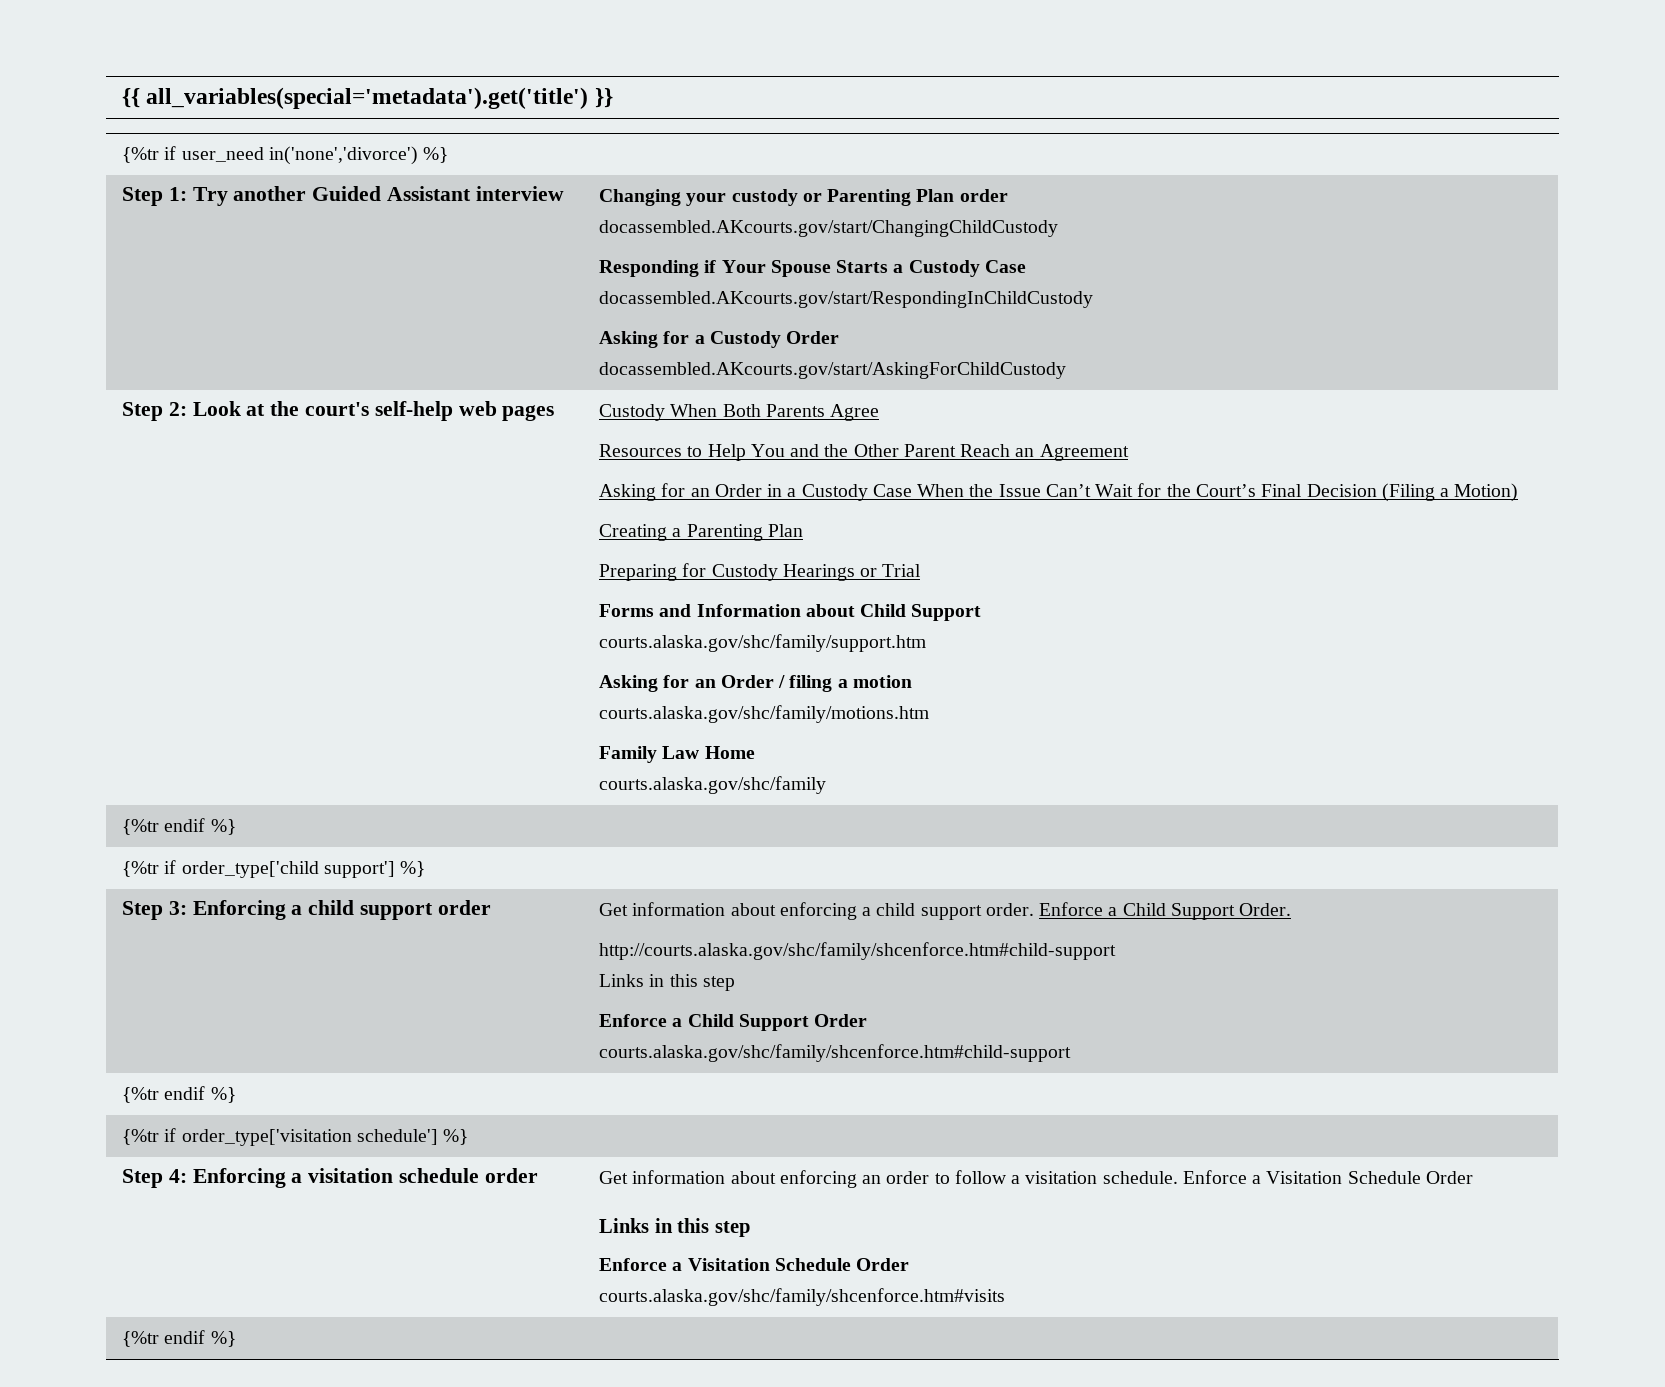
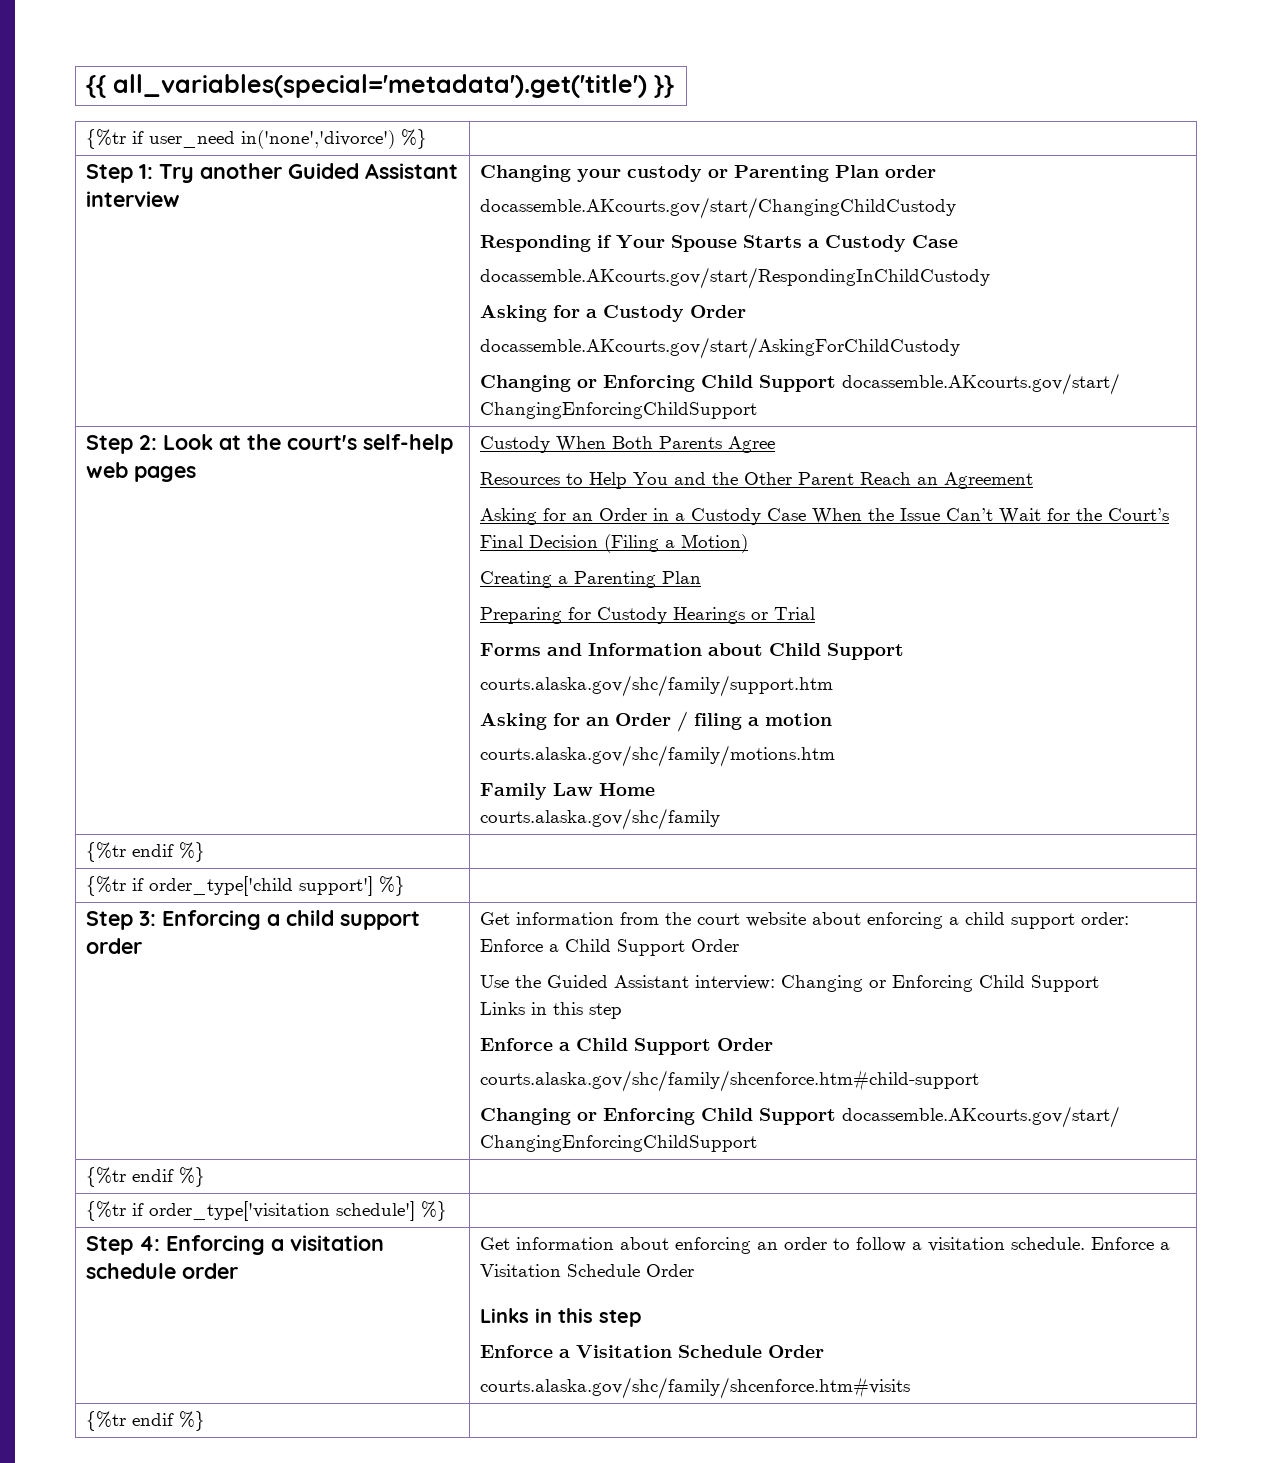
[599,220,1059,237] docassembled.AKcourts.gov/start/ChangingChildCustody -> [480,197,957,219] docassemble.AKcourts.gov/start/ChangingChildCustody
[599,291,1094,308] docassembled.AKcourts.gov/start/RespondingInChildCustody -> [480,267,991,289] docassemble.AKcourts.gov/start/RespondingInChildCustody
[599,362,1067,379] docassembled.AKcourts.gov/start/AskingForChildCustody -> [480,337,961,359] [480,373,1121,395] [480,402,758,419] docassemble.AKcourts.gov/start/AskingForChildCustody // Changing or Enforcing Child Support docassemble.AKcourts.gov/start/ ChangingEnforcingChildSupport
(726, 909) none -> [620,912,807,927] from the court website
[985,902,1292,920] [599,942,1117,960] order. Enforce a Child Support Order. // http://courts.alaska.gov/shc/family/shcenforce.htm#child-support -> [1081,912,1130,925] [480,939,740,956] [480,975,1100,992] order: Enforce a Child Support Order // Use the Guided Assistant interview: Changing or Enforcing Child Support
(1072, 1053) none -> [480,1106,1121,1128] [480,1135,758,1152] // Changing or Enforcing Child Support docassemble.AKcourts.gov/start/ ChangingEnforcingChildSupport

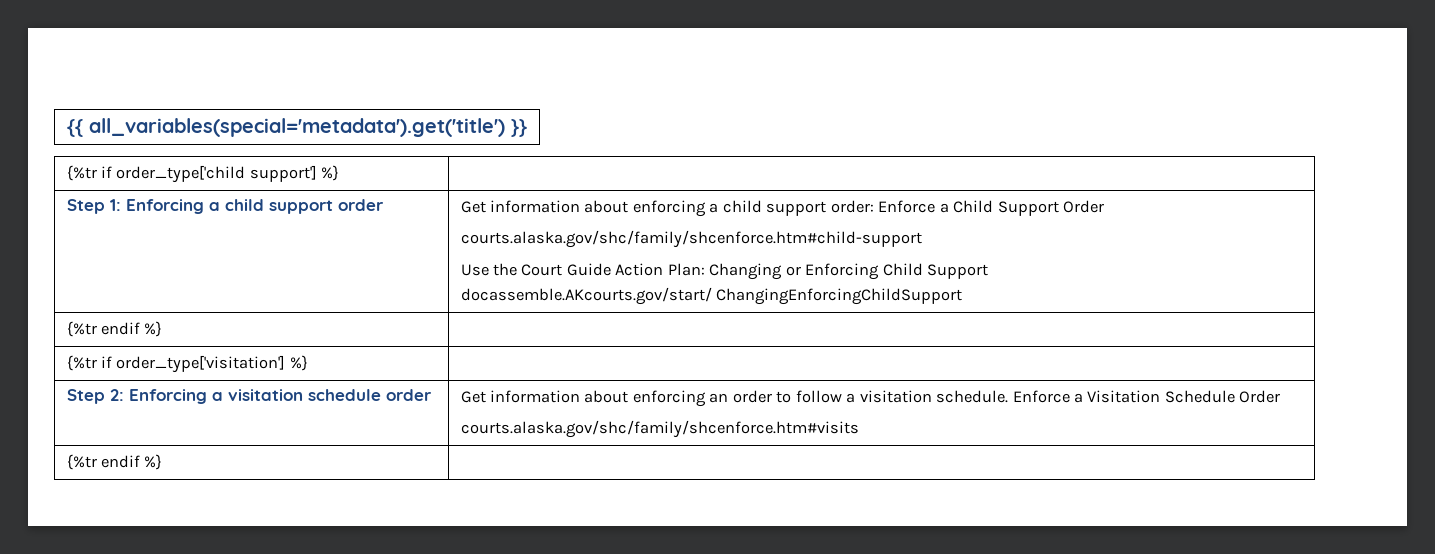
[86,129,428,149] [86,163,459,183] [86,191,181,207] [480,165,937,182] [480,197,957,219] [480,235,959,252] [480,267,991,289] [480,305,747,322] [480,337,961,359] [480,373,1121,395] [480,402,758,419] [86,434,454,454] [86,462,197,482] [480,436,776,453] [480,472,1034,489] [480,508,1170,525] [480,534,749,553] [480,571,702,588] [480,607,816,624] [480,643,905,660] [480,675,834,697] [480,711,833,732] [480,745,836,767] [480,783,656,800] [480,808,721,830] [86,842,206,862] // {%tr if user_need in('none','divorce') %} | // Step 1: Try another Guided Assistant interview | Changing your custody or Parenting Plan order // docassemble.AKcourts.gov/start/ChangingChildCustody // Responding if Your Spouse Starts a Custody Case // docassemble.AKcourts.gov/start/RespondingInChildCustody // Asking for a Custody Order // docassemble.AKcourts.gov/start/AskingForChildCustody // Changing or Enforcing Child Support docassemble.AKcourts.gov/start/ ChangingEnforcingChildSupport // Step 2: Look at the court's self-help web pages | Custody When Both Parents Agree // Resources to Help You and the Other Parent Reach an Agreement // Asking for an Order in a Custody Case When the Issue Can’t Wait for the Court’s Final Decision (Filing a Motion) // Creating a Parenting Plan // Preparing for Custody Hearings or Trial // Forms and Information about Child Support // courts.alaska.gov/shc/family/support.htm // Asking for an Order / filing a motion // courts.alaska.gov/shc/family/motions.htm // Family Law Home // courts.alaska.gov/shc/family // {%tr endif %} | -> (527, 128) none
[139,911,157,926] 3: -> [109,199,121,211] 1:
[620,912,807,927] from the court website -> (581, 206) none
(740, 945) none -> [460,230,922,248] // courts.alaska.gov/shc/family/shcenforce.htm#child-support
[547,975,776,990] Guided Assistant interview: -> [521,263,705,276] Court Guide Action Plan:
[480,1002,623,1019] [480,1038,774,1055] [480,1070,980,1092] [480,1108,837,1125] Links in this step // Enforce a Child Support Order // courts.alaska.gov/shc/family/shcenforce.htm#child-support // Changing or Enforcing Child Support -> (989, 271) none
[149,1201,448,1221] [86,1236,161,1255] order_type['visitation schedule'] %} | // Step 4: -> [116,355,308,373] [66,389,124,404] order_type['visitation'] %} | // Step 2:
[480,1308,642,1327] [480,1345,825,1358] // Links in this step // Enforce a Visitation Schedule Order -> (1281, 396) none

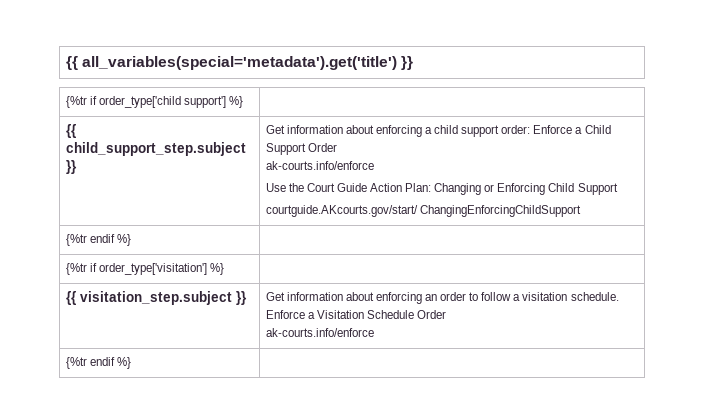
[66,199,384,214] Step 1: Enforcing a child support order -> [65,124,76,138] [65,142,246,156] [65,160,77,174] {{ child_support_step.subject }}
[460,230,922,248] courts.alaska.gov/shc/family/shcenforce.htm#child-support -> [265,161,374,170] ak-courts.info/enforce
[460,287,712,305] docassemble.AKcourts.gov/start/ -> [265,205,418,217] courtguide.AKcourts.gov/start/
[66,389,432,404] Step 2: Enforcing a visitation schedule order -> [65,291,247,305] {{ visitation_step.subject }}
[460,420,859,438] courts.alaska.gov/shc/family/shcenforce.htm#visits -> [265,328,374,337] ak-courts.info/enforce

